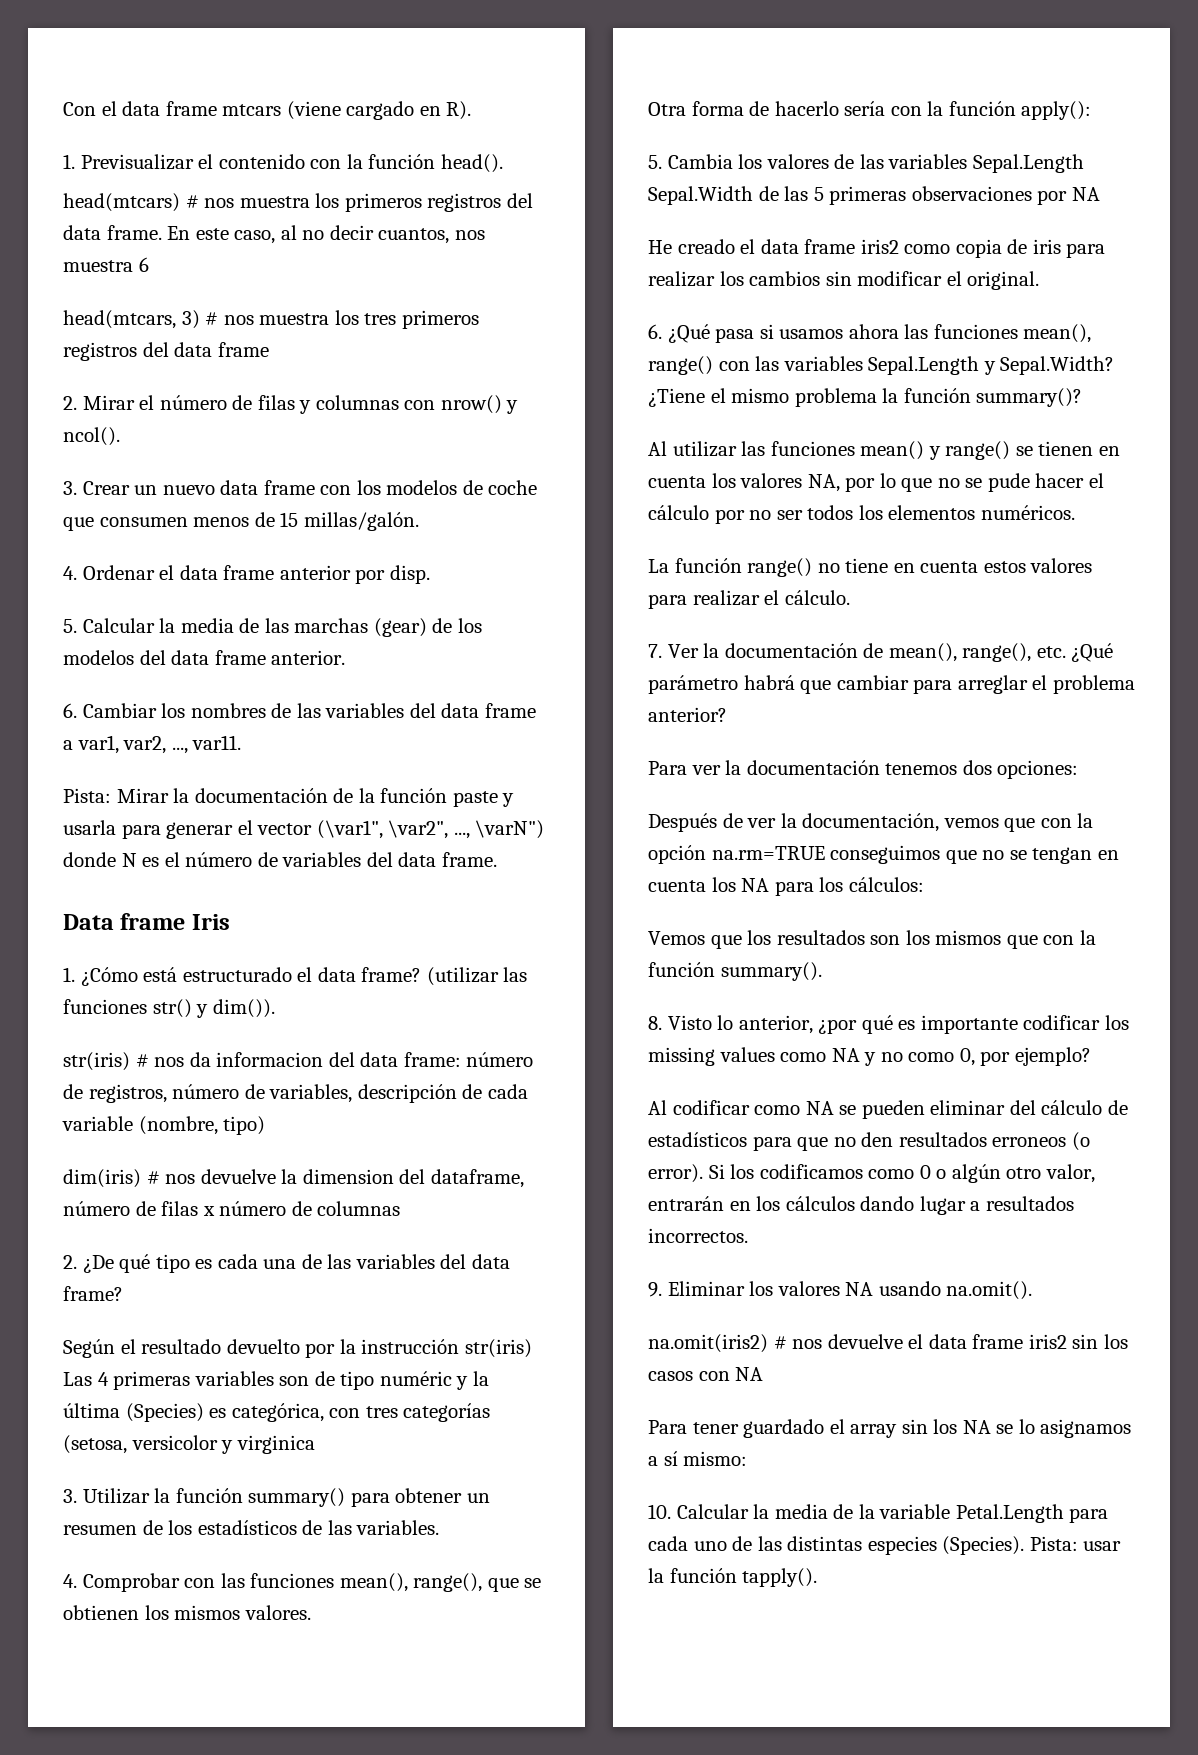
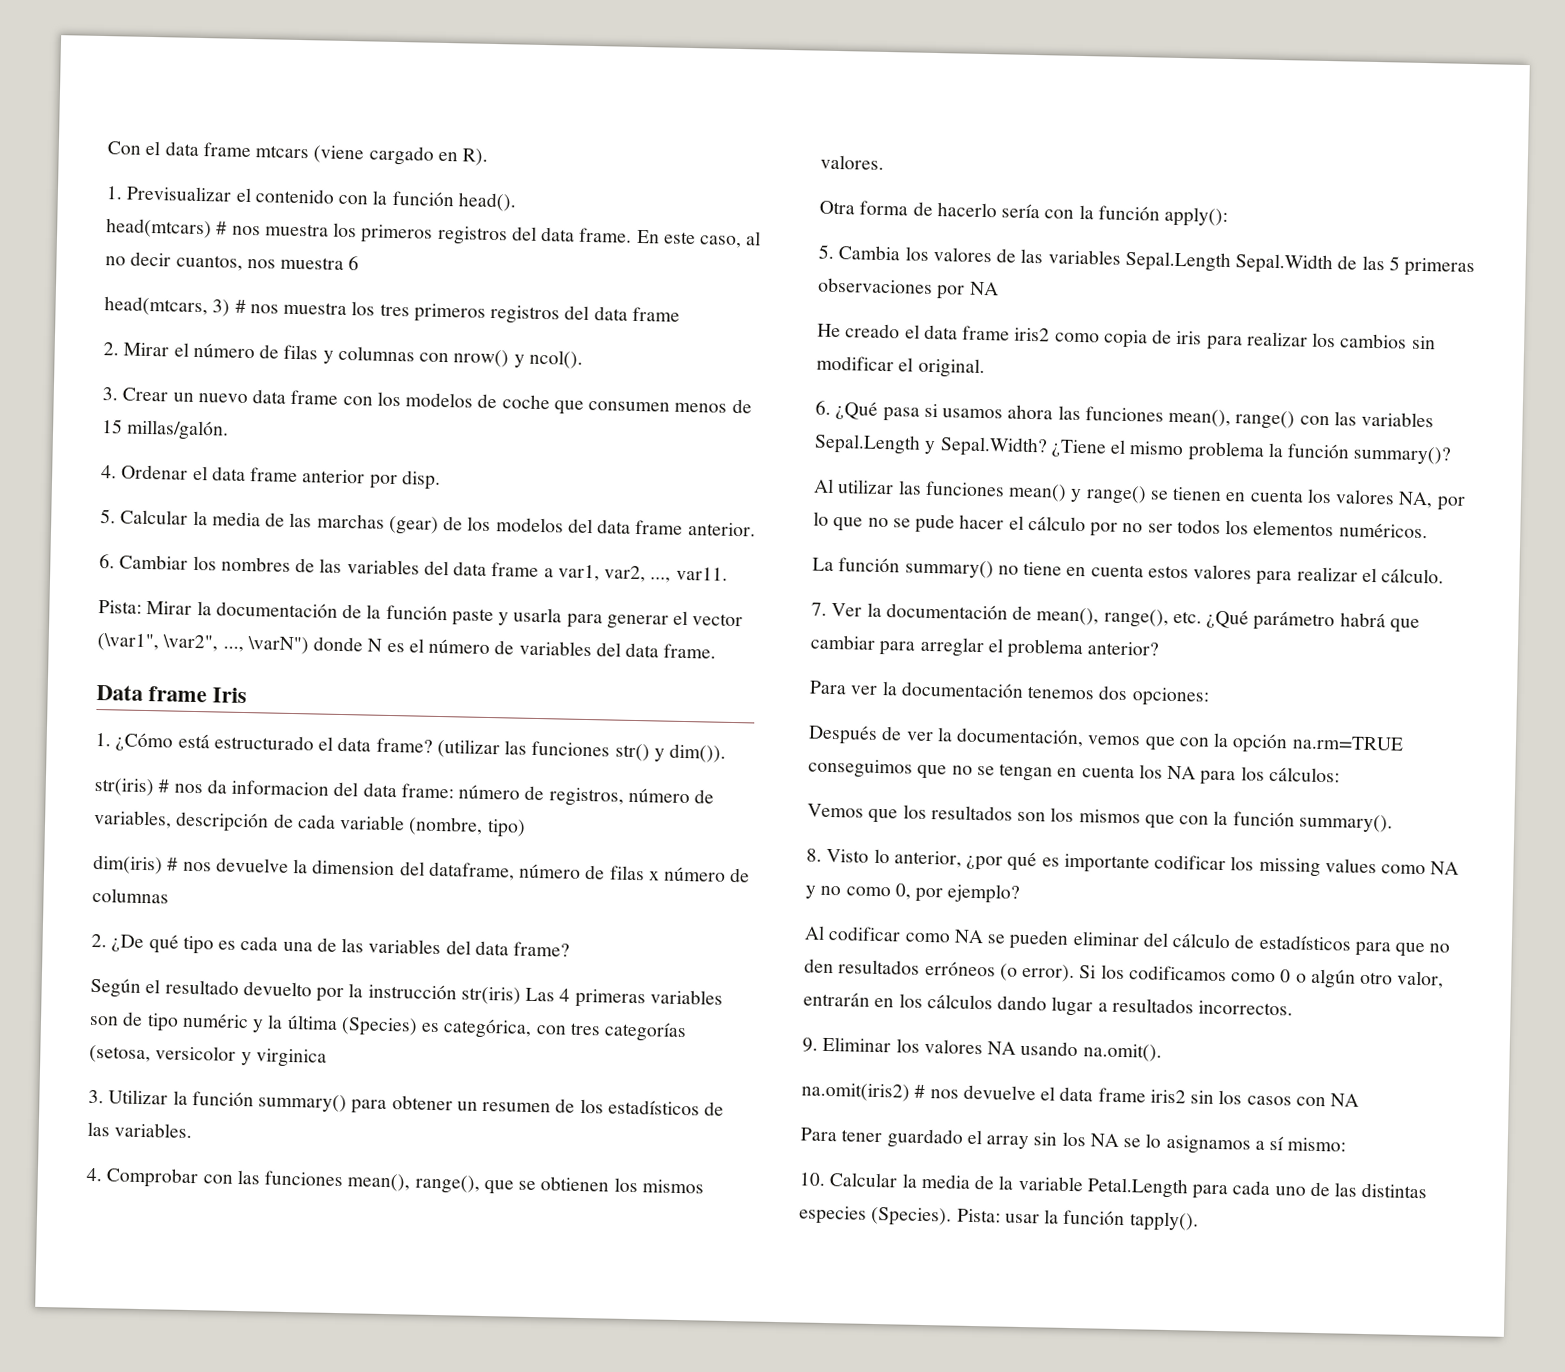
[747,558,813,577] range() -> [904,559,994,579] summary()
[992,1137,1067,1147] erroneos -> [924,960,996,977] erróneos

